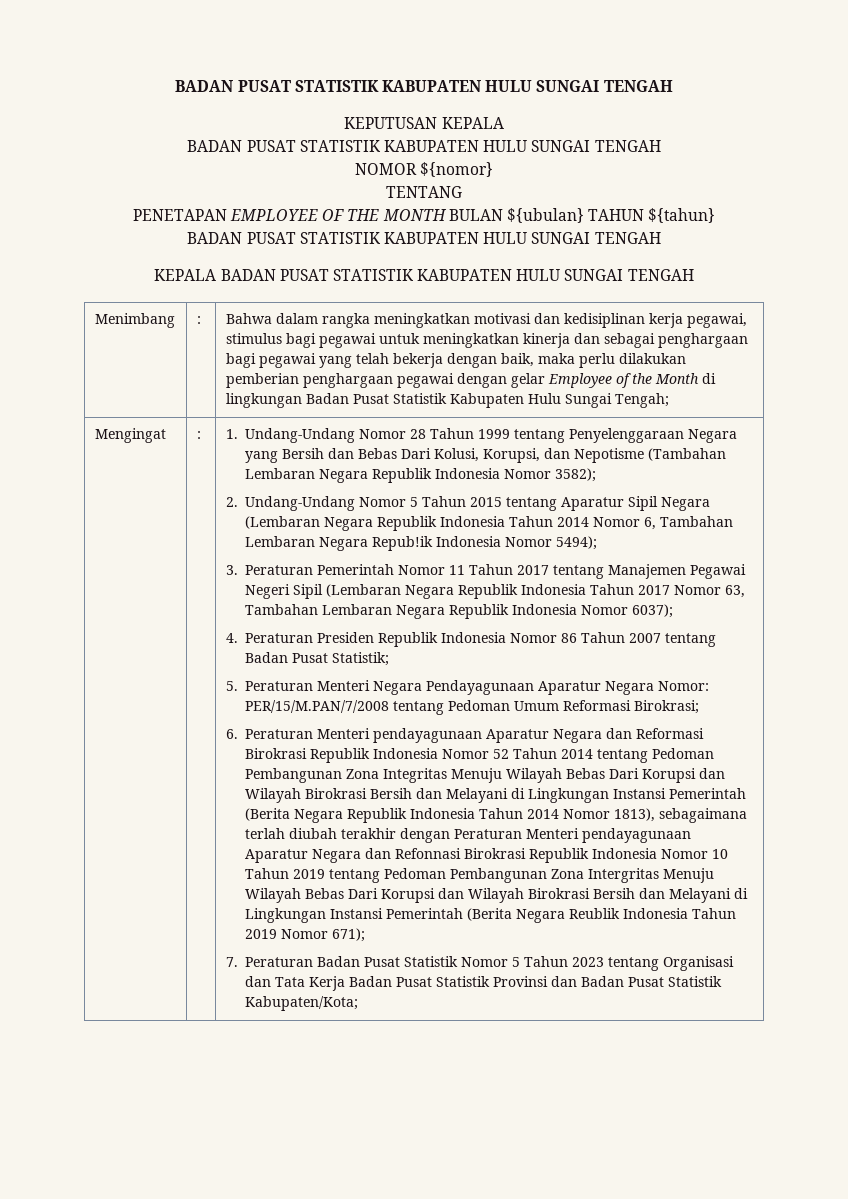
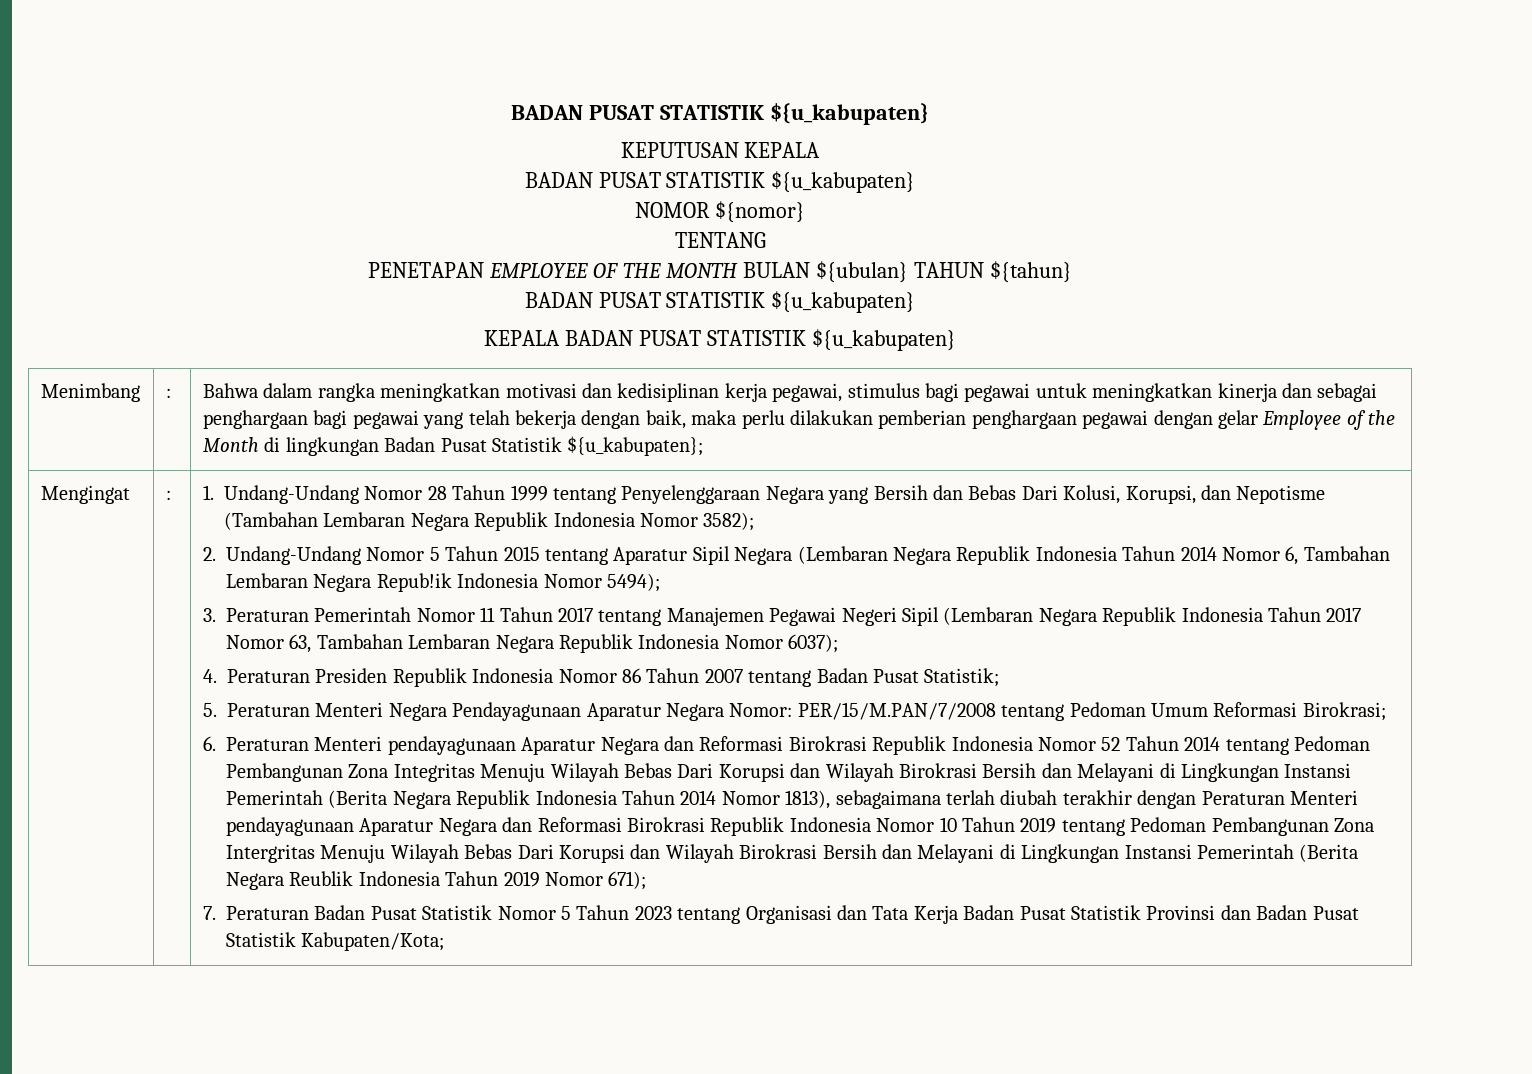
[175,80,673,92] BADAN PUSAT STATISTIK KABUPATEN HULU SUNGAI TENGAH -> [511,103,929,125] BADAN PUSAT STATISTIK ${u_kabupaten}
[384,140,661,152] KABUPATEN HULU SUNGAI TENGAH -> [771,171,916,193] ${u_kabupaten}
[384,232,661,244] KABUPATEN HULU SUNGAI TENGAH -> [771,291,916,313] ${u_kabupaten}
[417,269,694,281] KABUPATEN HULU SUNGAI TENGAH -> [811,329,956,351] ${u_kabupaten}
[449,393,669,408] Kabupaten Hulu Sungai Tengah; -> [567,436,704,456] ${u_kabupaten};
[394,848,461,859] Refonnasi -> [537,817,622,832] Reformasi

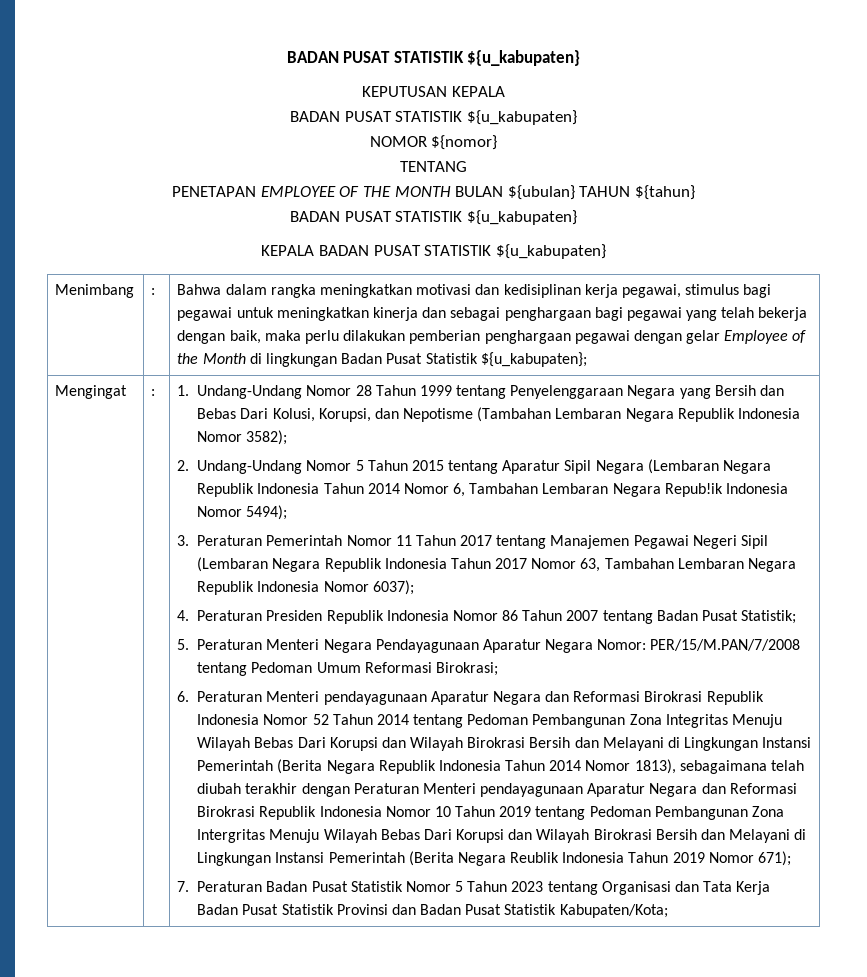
[945,790,995,805] terlah -> [771,760,805,771] telah

